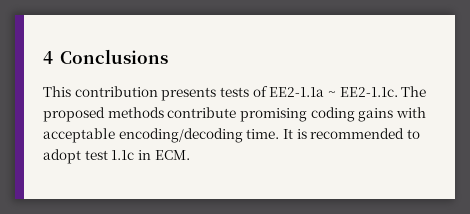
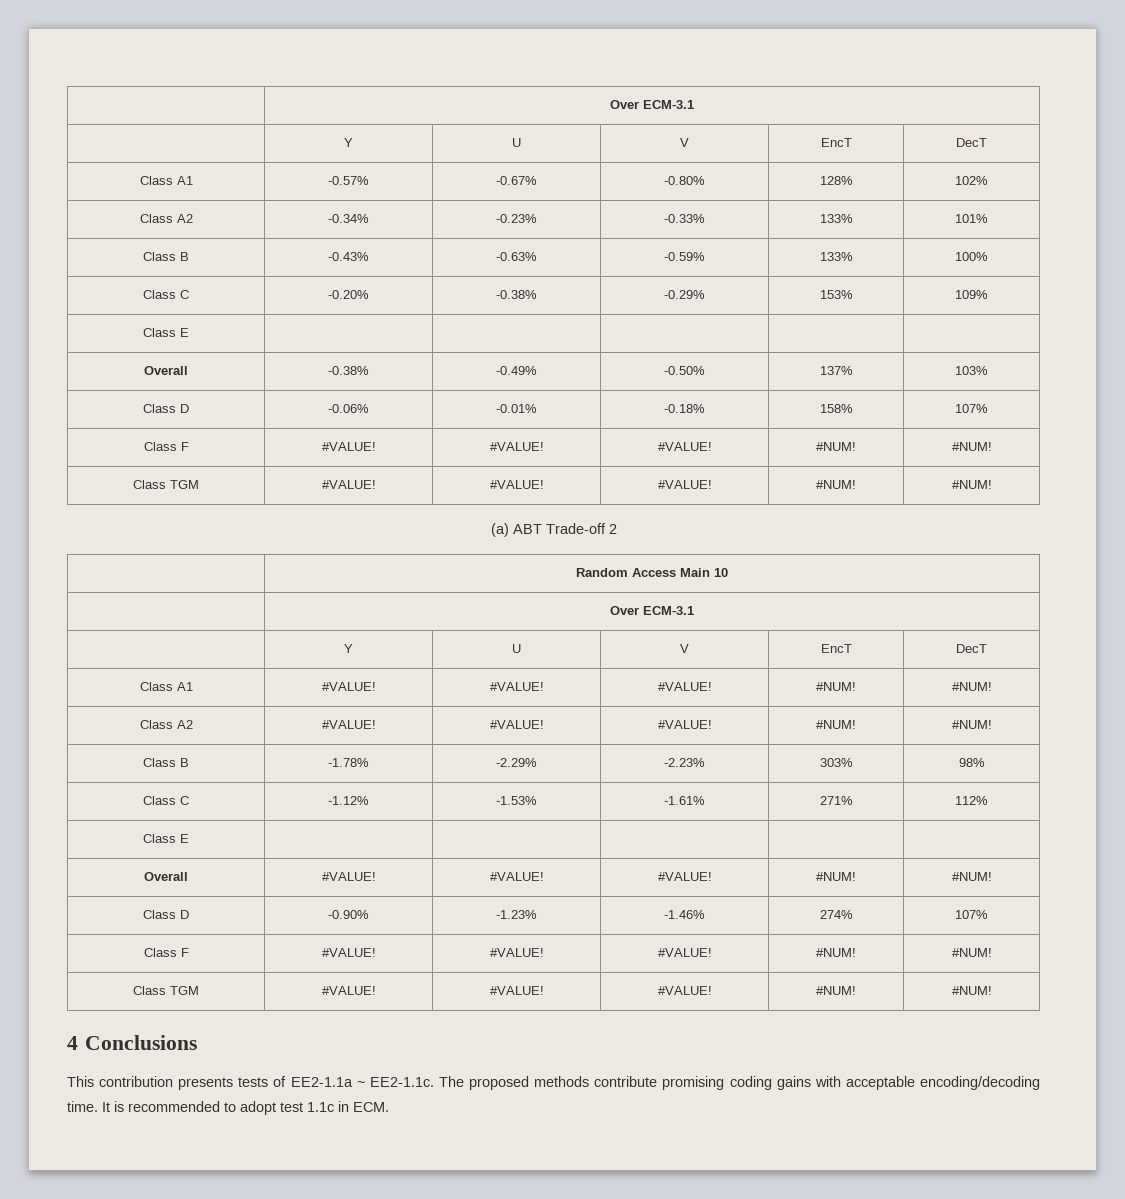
(43, 57) none -> [610,100,694,109] [344,138,353,147] [512,138,521,147] [680,138,689,147] [820,138,852,147] [956,138,987,147] [139,176,193,185] [328,176,369,185] [496,176,537,185] [664,176,705,185] [819,176,853,185] [955,176,988,185] [139,214,193,223] [328,214,369,223] [496,214,537,223] [664,214,705,223] [819,214,853,223] [955,214,988,223] [143,252,189,261] [328,252,369,261] [496,252,537,261] [664,252,705,261] [819,252,853,261] [955,252,988,261] [143,290,189,299] [328,290,369,299] [496,290,537,299] [664,290,705,299] [819,290,853,299] [955,290,988,299] [143,328,189,337] [144,366,188,375] [328,366,369,375] [496,366,537,375] [664,366,705,375] [819,366,853,375] [955,366,988,375] [143,404,189,413] [328,404,369,413] [496,404,537,413] [664,404,705,413] [819,404,853,413] [955,404,988,413] [143,442,189,451] [321,442,376,451] [489,442,544,451] [657,442,712,451] [816,442,856,451] [951,442,992,451] [133,480,199,489] [321,480,376,489] [489,480,544,489] [657,480,712,489] [816,480,856,489] [951,480,992,489] [490,523,617,537] [576,568,728,577] [610,606,694,615] [344,644,353,653] [512,644,521,653] [680,644,689,653] [820,644,852,653] [956,644,987,653] [139,682,193,691] [321,682,376,691] [489,682,544,691] [657,682,712,691] [816,682,856,691] [951,682,992,691] [139,720,193,729] [321,720,376,729] [489,720,544,729] [657,720,712,729] [816,720,856,729] [951,720,992,729] [143,758,189,767] [328,758,369,767] [496,758,537,767] [664,758,705,767] [819,758,853,767] [958,758,985,767] [143,796,189,805] [328,796,369,805] [496,796,537,805] [664,796,705,805] [819,796,853,805] [955,796,988,805] [143,834,189,843] [144,872,188,881] [321,872,376,881] [489,872,544,881] [657,872,712,881] [816,872,856,881] [951,872,992,881] [143,910,189,919] [328,910,369,919] [496,910,537,919] [664,910,705,919] [819,910,853,919] [955,910,988,919] [143,948,189,957] [321,948,376,957] [489,948,544,957] [657,948,712,957] [816,948,856,957] [951,948,992,957] [133,986,199,995] [321,986,376,995] [489,986,544,995] [657,986,712,995] [816,986,856,995] [951,986,992,995] | Over ECM-3.1 // | Y | U | V | EncT | DecT // Class A1 | -0.57% | -0.67% | -0.80% | 128% | 102% // Class A2 | -0.34% | -0.23% | -0.33% | 133% | 101% // Class B | -0.43% | -0.63% | -0.59% | 133% | 100% // Class C | -0.20% | -0.38% | -0.29% | 153% | 109% // Class E | | | | | // Overall | -0.38% | -0.49% | -0.50% | 137% | 103% // Class D | -0.06% | -0.01% | -0.18% | 158% | 107% // Class F | #VALUE! | #VALUE! | #VALUE! | #NUM! | #NUM! // Class TGM | #VALUE! | #VALUE! | #VALUE! | #NUM! | #NUM! // (a) ABT Trade-off 2 // | Random Access Main 10 // | Over ECM-3.1 // | Y | U | V | EncT | DecT // Class A1 | #VALUE! | #VALUE! | #VALUE! | #NUM! | #NUM! // Class A2 | #VALUE! | #VALUE! | #VALUE! | #NUM! | #NUM! // Class B | -1.78% | -2.29% | -2.23% | 303% | 98% // Class C | -1.12% | -1.53% | -1.61% | 271% | 112% // Class E | | | | | // Overall | #VALUE! | #VALUE! | #VALUE! | #NUM! | #NUM! // Class D | -0.90% | -1.23% | -1.46% | 274% | 107% // Class F | #VALUE! | #VALUE! | #VALUE! | #NUM! | #NUM! // Class TGM | #VALUE! | #VALUE! | #VALUE! | #NUM! | #NUM! //

